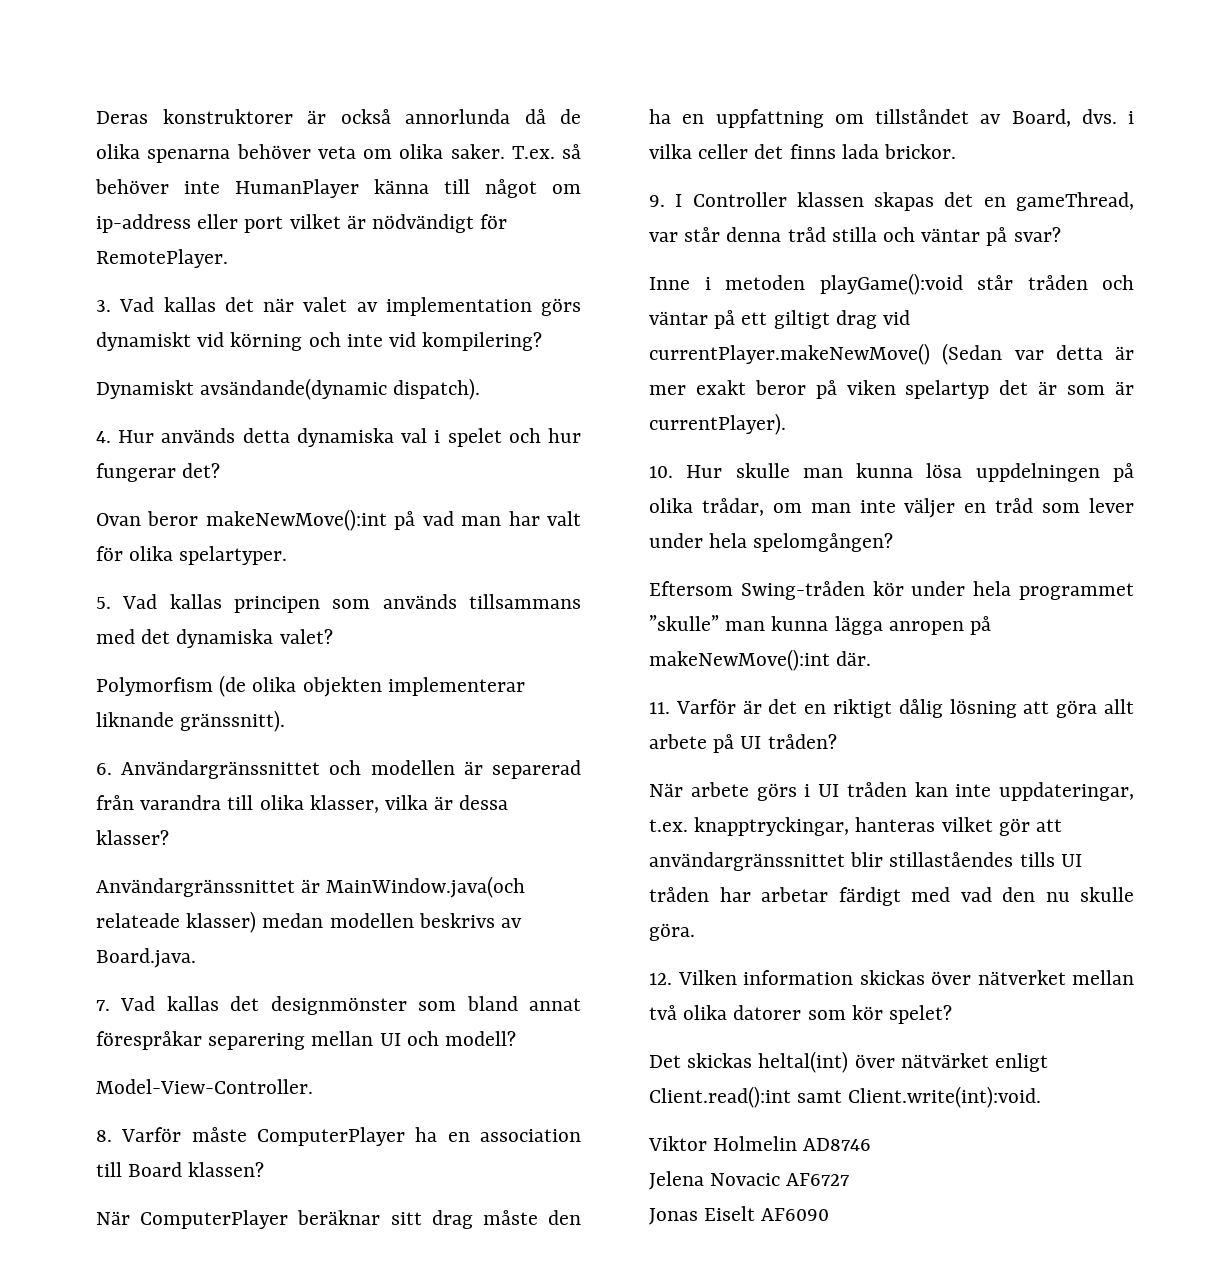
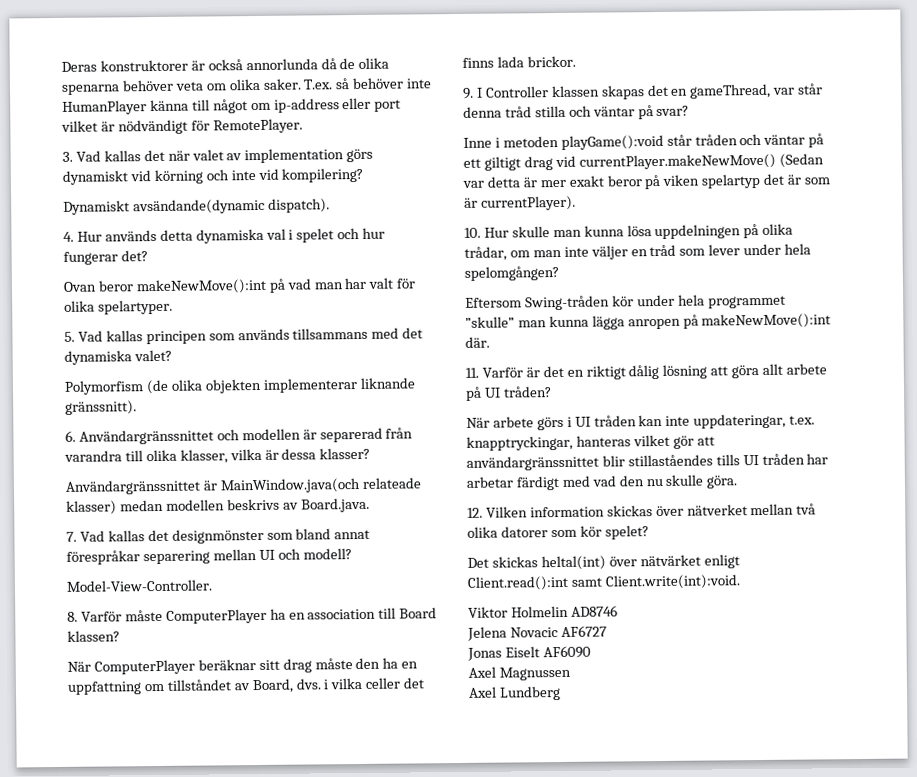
(830, 1214) none -> [468,666,571,681] [468,686,561,701] // Axel Magnussen // Axel Lundberg

